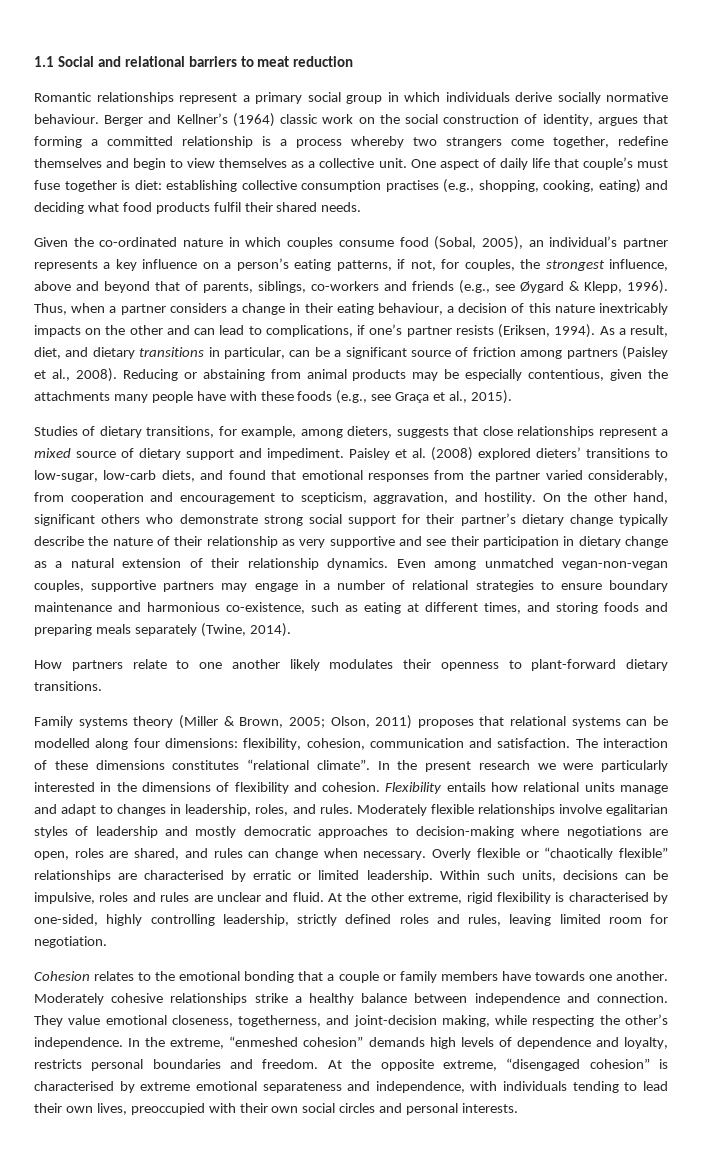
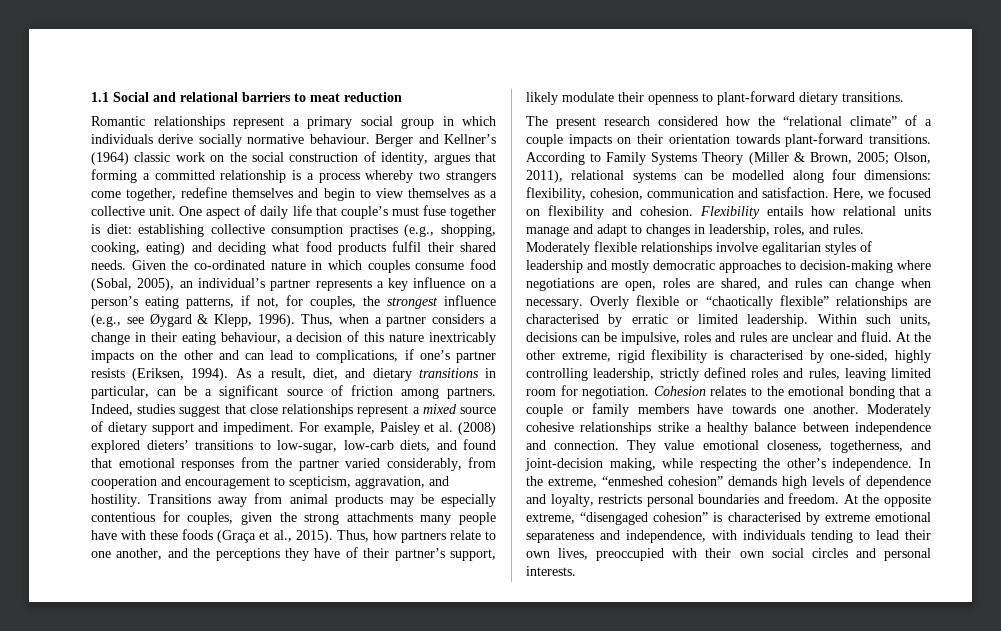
(362, 207) // -> (126, 265) none
[608,259,668,271] [34,281,454,293] influence, above and beyond that of parents, siblings, co-workers and friends -> [444,295,496,306] influence
[566,346,668,360] [34,368,669,382] [34,390,512,404] [34,426,449,438] partners (Paisley et al., 2008). Reducing or abstaining from animal products may be especially contentious, given the attachments many people have with these foods (e.g., see Graça et al., 2015). // Studies of dietary transitions, for example, among dieters, suggests -> [446,387,496,399] [91,404,221,417] partners. Indeed, studies suggest
(344, 454) none -> [299,422,375,435] For example,
[542,492,668,504] [34,513,668,526] [34,536,668,548] [34,558,668,570] [34,580,668,592] [34,602,668,614] [34,623,291,637] [34,659,394,671] On the other hand, significant others who demonstrate strong social support for their partner’s dietary change typically describe the nature of their relationship as very supportive and see their participation in dietary change as a natural extension of their relationship dynamics. Even among unmatched vegan-non-vegan couples, supportive partners may engage in a number of relational strategies to ensure boundary maintenance and harmonious co-existence, such as eating at different times, and storing foods and preparing meals separately (Twine, 2014). // How partners relate to one another likely modulates -> [148,493,496,507] [91,511,496,525] [91,529,496,543] [91,547,496,561] [526,92,614,105] Transitions away from animal products may be especially contentious for couples, given the strong attachments many people have with these foods (Graça et al., 2015). Thus, how partners relate to one another, and the perceptions they have of their partner’s support, likely modulate
[34,716,174,728] Family systems theory -> [526,115,932,129] [526,133,931,147] [526,152,744,165] The present research considered how the “relational climate” of a couple impacts on their orientation towards plant-forward transitions. According to Family Systems Theory
[375,715,505,729] 2011) proposes that -> [526,170,563,183] 2011),
[575,738,668,748] [34,759,668,772] [34,782,230,792] The interaction of these dimensions constitutes “relational climate”. In the present research we were particularly interested in the dimensions of -> [833,187,931,200] [526,209,540,216] Here, we focused on
(107, 942) // -> (650, 392) none

